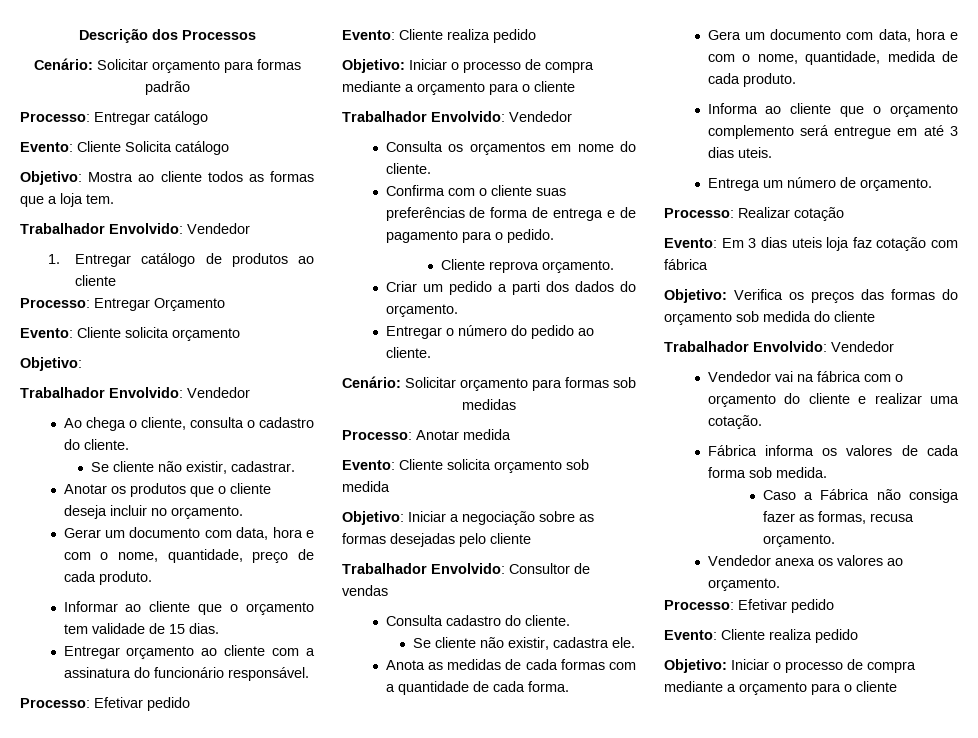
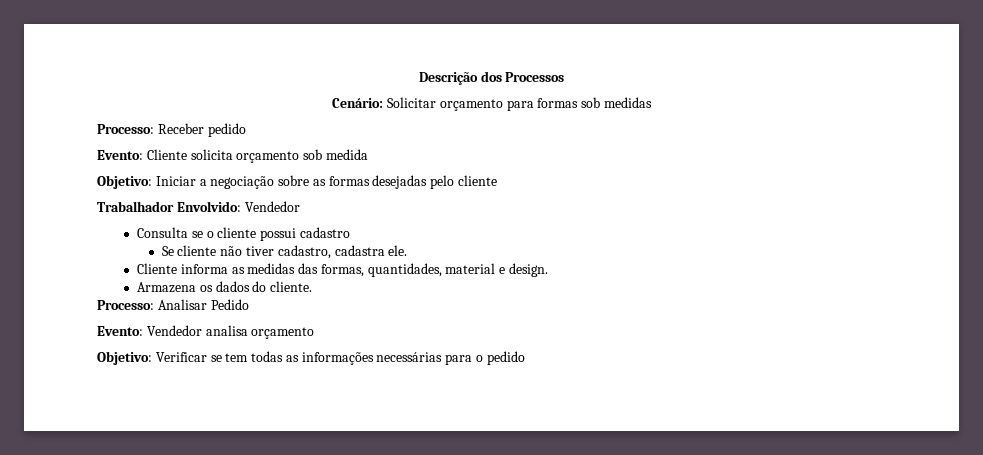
[33,58,301,73] [144,81,190,95] [20,111,208,125] [20,141,229,155] [20,171,314,185] [20,193,114,207] [20,223,250,234] [47,253,314,267] [75,275,117,286] [20,298,225,311] [20,327,240,341] [20,357,82,371] [20,387,250,398] [63,417,314,431] [63,439,129,450] [91,461,296,474] [63,483,271,497] [63,505,243,519] [63,527,314,540] [63,549,314,563] [63,571,152,585] [63,601,314,615] [63,623,219,634] [63,645,315,659] [63,667,309,681] [20,697,190,711] [342,29,536,43] [342,59,594,73] [342,81,575,95] [342,111,572,122] [385,141,636,155] [385,163,431,174] [385,185,566,196] [385,207,636,221] [385,229,554,243] [440,259,614,273] [385,281,636,295] [385,304,458,317] [385,325,594,339] [385,347,431,358] // Cenário: Solicitar orçamento para formas padrão // Processo: Entregar catálogo // Evento: Cliente Solicita catálogo // Objetivo: Mostra ao cliente todos as formas que a loja tem. // Trabalhador Envolvido: Vendedor // 1. Entregar catálogo de produtos ao cliente // Processo: Entregar Orçamento // Evento: Cliente solicita orçamento // Objetivo: // Trabalhador Envolvido: Vendedor // Ao chega o cliente, consulta o cadastro do cliente. // Se cliente não existir, cadastrar. // Anotar os produtos que o cliente deseja incluir no orçamento. // Gerar um documento com data, hora e com o nome, quantidade, preço de cada produto. // Informar ao cliente que o orçamento tem validade de 15 dias. // Entregar orçamento ao cliente com a assinatura do funcionário responsável. // Processo: Efetivar pedido // Evento: Cliente realiza pedido // Objetivo: Iniciar o processo de compra mediante a orçamento para o cliente // Trabalhador Envolvido: Vendedor // Consulta os orçamentos em nome do cliente. // Confirma com o cliente suas preferências de forma de entrega e de pagamento para o pedido. // Cliente reprova orçamento. // Criar um pedido a parti dos dados do orçamento. // Entregar o número do pedido ao cliente. -> (565, 77) none
[416,429,511,440] Anotar medida -> [157,123,246,137] Receber pedido
[509,563,590,574] [342,585,388,596] [385,615,570,626] [413,637,550,650] Consultor de vendas // Consulta cadastro do cliente. // Se cliente não existir, -> [244,201,300,212] [137,227,350,241] [161,245,331,259] Vendedor // Consulta se o cliente possui cadastro // Se cliente não tiver cadastro,
[385,659,636,670] [385,681,569,695] [707,29,958,42] [707,51,958,65] [707,73,796,87] [707,103,958,117] [707,125,958,139] [707,147,772,158] [707,177,932,191] [664,207,844,221] [664,237,958,251] [664,259,708,270] [664,289,958,303] [664,311,875,325] [664,341,894,352] [707,371,903,382] [707,393,959,407] [707,415,762,429] [707,445,959,456] [707,467,827,478] [762,489,959,503] [762,511,914,524] [762,534,835,547] [707,555,903,566] [707,578,780,591] [664,599,834,613] [664,629,858,643] [664,659,916,673] [664,681,897,695] Anota as medidas de cada formas com a quantidade de cada forma. // Gera um documento com data, hora e com o nome, quantidade, medida de cada produto. // Informa ao cliente que o orçamento complemento será entregue em até 3 dias uteis. // Entrega um número de orçamento. // Processo: Realizar cotação // Evento: Em 3 dias uteis loja faz cotação com fábrica // Objetivo: Verifica os preços das formas do orçamento sob medida do cliente // Trabalhador Envolvido: Vendedor // Vendedor vai na fábrica com o orçamento do cliente e realizar uma cotação. // Fábrica informa os valores de cada forma sob medida. // Caso a Fábrica não consiga fazer as formas, recusa orçamento. // Vendedor anexa os valores ao orçamento. // Processo: Efetivar pedido // Evento: Cliente realiza pedido // Objetivo: Iniciar o processo de compra mediante a orçamento para o cliente -> [137,263,549,277] [137,281,313,293] [97,299,249,310] [97,325,315,339] [97,351,525,365] Cliente informa as medidas das formas, quantidades, material e design. // Armazena os dados do cliente. // Processo: Analisar Pedido // Evento: Vendedor analisa orçamento // Objetivo: Verificar se tem todas as informações necessárias para o pedido

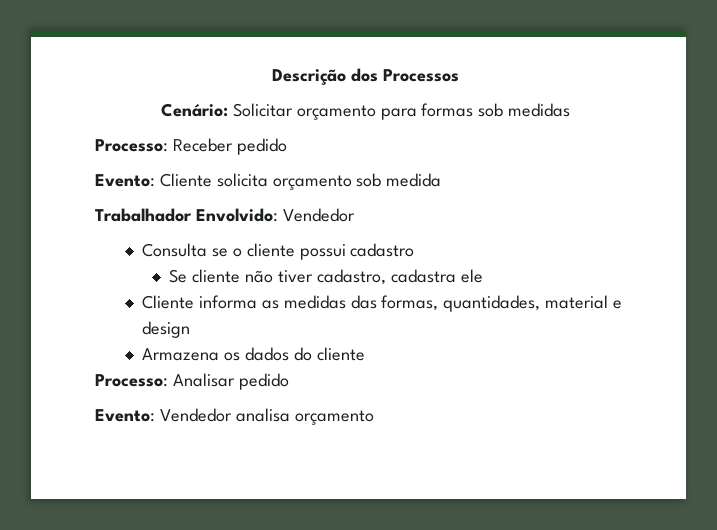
[97,175,498,189] // Objetivo: Iniciar a negociação sobre as formas desejadas pelo cliente -> (442, 180) none
[388,245,408,256] ele. -> [460,269,483,283] ele
[509,263,549,277] design. -> [142,321,191,338] design
[270,281,313,292] cliente. -> [316,347,365,361] cliente
[210,299,249,310] Pedido -> [238,373,289,390] pedido
[97,351,525,365] // Objetivo: Verificar se tem todas as informações necessárias para o pedido -> (374, 417) none

